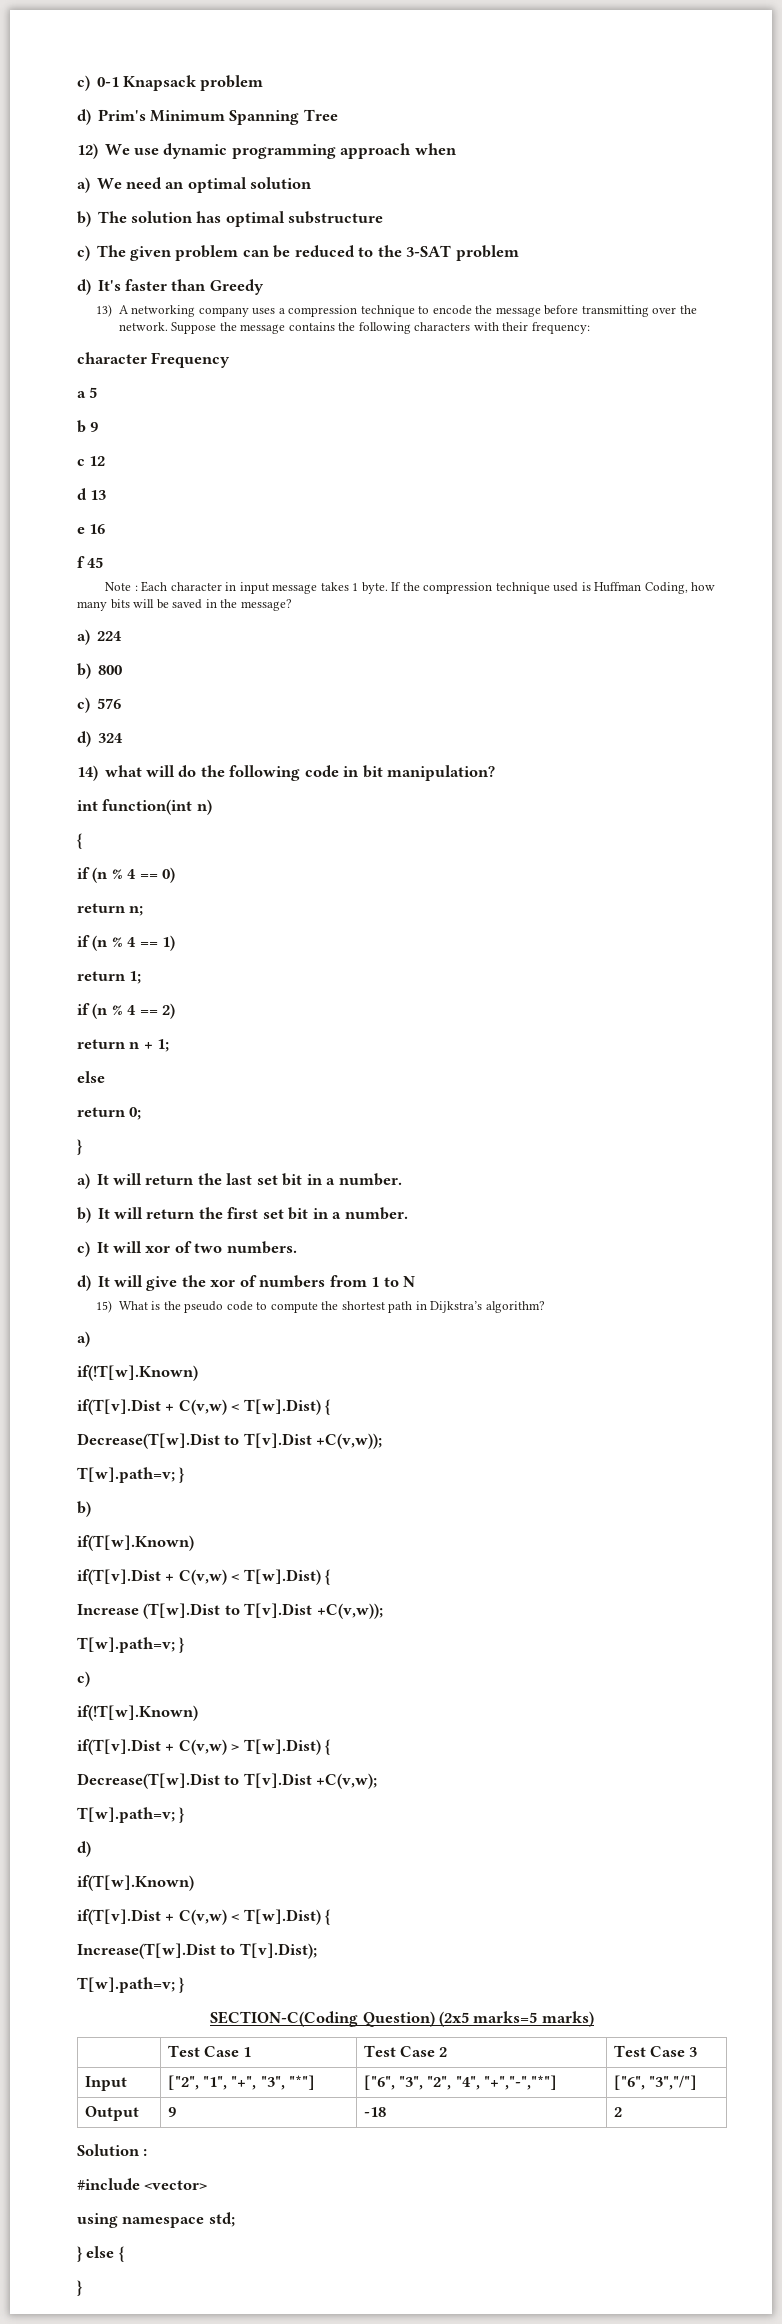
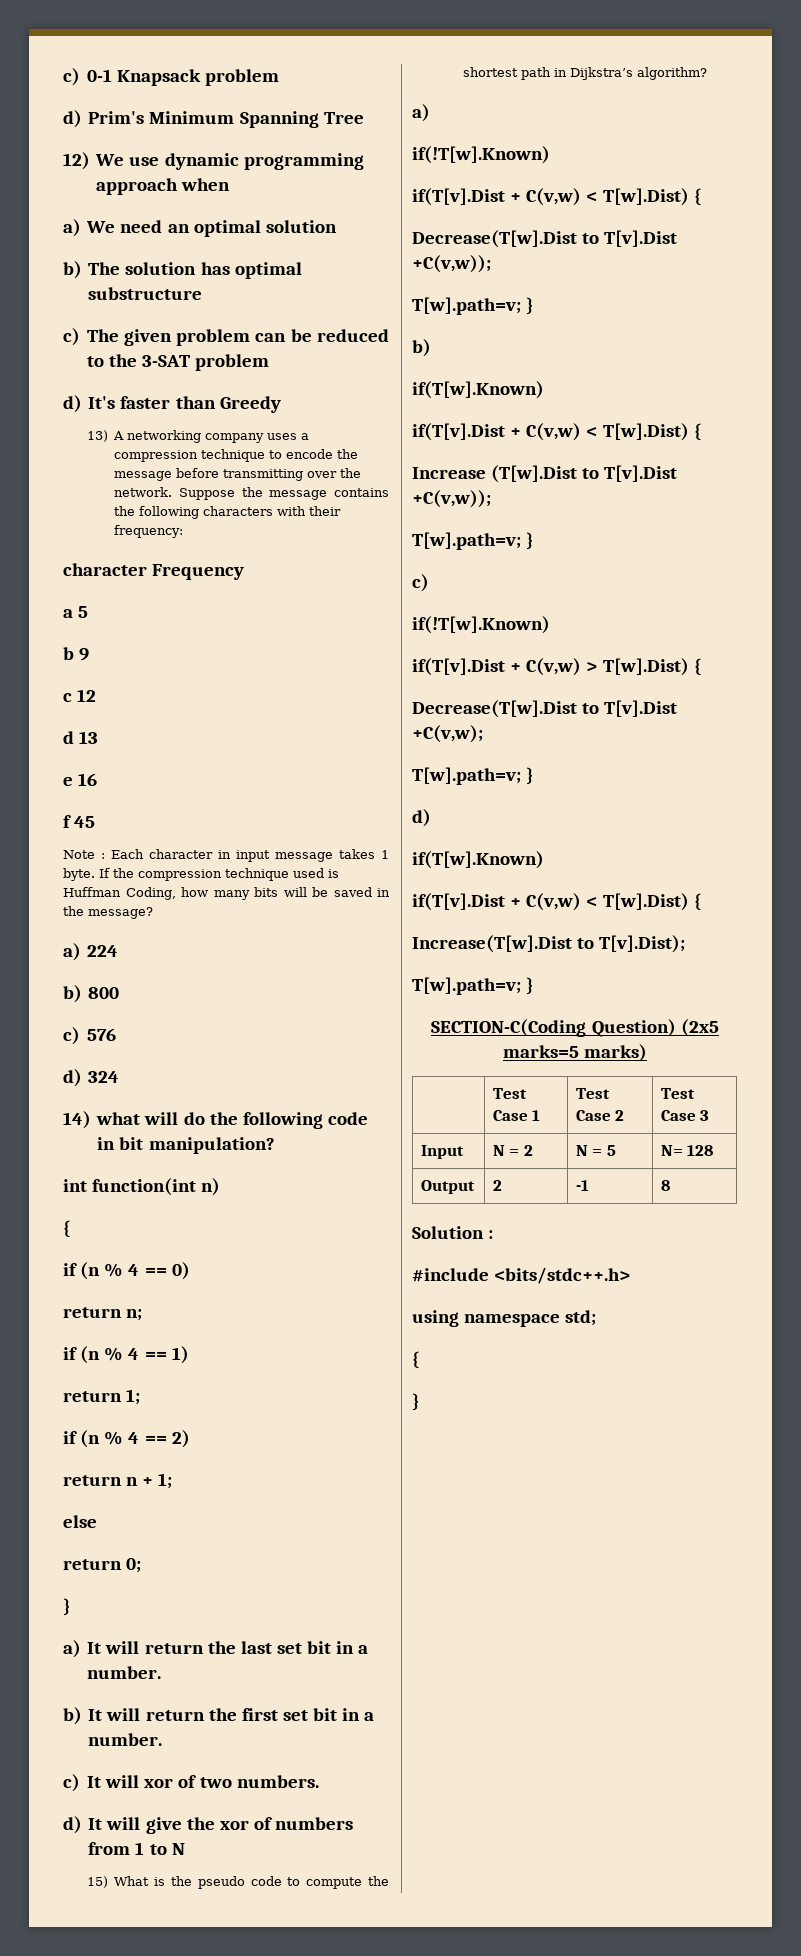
[167,2075,316,2090] [363,2075,558,2090] [613,2075,697,2090] [84,2106,139,2121] [167,2107,176,2117] [363,2107,386,2117] [613,2107,622,2117] ["2", "1", "+", "3", "*"] | ["6", "3", "2", "4", "+","-","*"] | ["6", "3","/"] // Output | 9 | -18 | 2 -> [493,1145,533,1156] [576,1145,616,1156] [661,1145,714,1156] [421,1180,476,1194] [493,1180,503,1191] [576,1180,590,1191] [661,1180,671,1191] N = 2 | N = 5 | N= 128 // Output | 2 | -1 | 8
[144,2180,208,2190] <vector> -> [494,1267,631,1284] <bits/stdc++.h>
[77,2246,115,2262] } else -> (597, 1318) none

